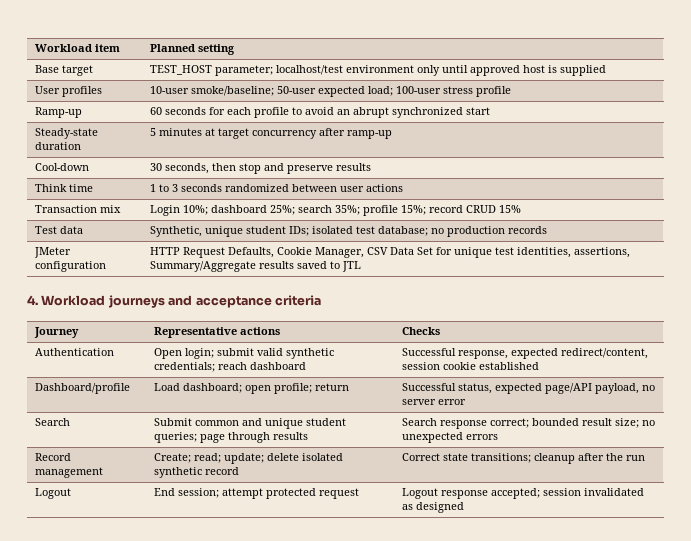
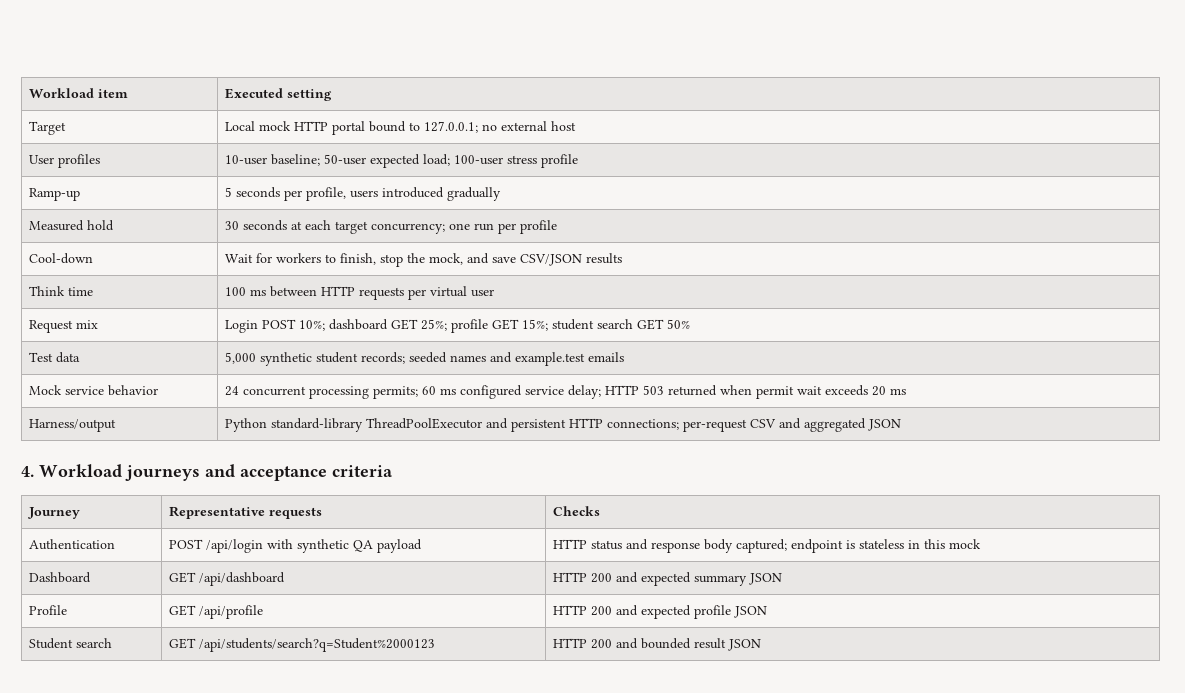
[150,44,196,52] Planned -> [225,88,284,99] Executed
[35,65,94,76] [150,65,521,76] Base target | TEST_HOST parameter; localhost/test environment only until approved -> [29,121,67,135] [225,121,548,135] Target | Local mock HTTP portal bound to 127.0.0.1; no external
[548,65,607,76] is supplied -> (577, 126) none
[191,86,275,96] smoke/baseline; -> [271,154,321,166] baseline;
[150,107,491,118] [35,128,99,139] [35,142,82,150] [150,128,393,139] [35,163,90,171] [150,163,372,174] [35,184,94,192] [150,184,338,192] 60 seconds for each profile to avoid an abrupt synchronized start // Steady-state duration | 5 minutes at target concurrency after ramp-up // Cool-down | 30 seconds, then stop and preserve results // Think time | 1 to 3 seconds randomized between -> [225,187,502,201] [29,220,115,231] [225,220,558,234] [29,253,94,264] [225,253,623,267] [29,286,94,296] [225,286,468,300] 5 seconds per profile, users introduced gradually // Measured hold | 30 seconds at each target concurrency; one run per profile // Cool-down | Wait for workers to finish, stop the mock, and save CSV/JSON results // Think time | 100 ms between HTTP requests per virtual
[366,184,404,192] [35,205,98,213] actions // Transaction -> [29,320,74,333] // Request
(181, 210) none -> [262,319,297,329] POST
[270,205,522,216] [35,226,84,234] [150,226,548,237] [34,247,72,258] [35,261,107,272] [150,247,631,258] [150,261,362,272] 25%; search 35%; profile 15%; record CRUD 15% // Test data | Synthetic, unique student IDs; isolated test database; no production records // JMeter configuration | HTTP Request Defaults, Cookie Manager, CSV Data Set for unique test identities, assertions, Summary/Aggregate results saved to JTL -> [391,319,691,333] [29,352,81,363] [225,352,625,366] [29,385,159,396] [225,385,907,399] [29,419,117,432] [225,418,902,432] GET 25%; profile GET 15%; student search GET 50% // Test data | 5,000 synthetic student records; seeded names and example.test emails // Mock service behavior | 24 concurrent processing permits; 60 ms configured service delay; HTTP 503 returned when permit wait exceeds 20 ms // Harness/output | Python standard-library ThreadPoolExecutor and persistent HTTP connections; per-request CSV and aggregated JSON
[240,327,281,335] actions -> [269,507,323,519] requests
[154,348,335,359] [154,362,307,372] [402,348,649,359] [402,362,540,370] [35,383,131,394] [154,383,350,394] [402,383,656,394] [402,399,467,405] [35,418,71,426] [154,418,347,429] [154,432,309,443] [402,418,656,429] [402,432,499,443] [35,453,72,461] [35,467,104,478] [154,453,344,464] [154,467,240,478] [402,453,646,464] [35,488,72,499] [154,488,360,499] [402,488,645,499] [402,502,465,513] Open login; submit valid synthetic credentials; reach dashboard | Successful response, expected redirect/content, session cookie established // Dashboard/profile | Load dashboard; open profile; return | Successful status, expected page/API payload, no server error // Search | Submit common and unique student queries; page through results | Search response correct; bounded result size; no unexpected errors // Record management | Create; read; update; delete isolated synthetic record | Correct state transitions; cleanup after the run // Logout | End session; attempt protected request | Logout response accepted; session invalidated as designed -> [169,539,423,553] [553,539,982,553] [29,572,92,583] [169,572,286,586] [553,572,783,586] [29,605,68,615] [169,605,264,619] [553,605,768,619] [29,638,113,649] [169,638,436,652] [553,638,762,651] POST /api/login with synthetic QA payload | HTTP status and response body captured; endpoint is stateless in this mock // Dashboard | GET /api/dashboard | HTTP 200 and expected summary JSON // Profile | GET /api/profile | HTTP 200 and expected profile JSON // Student search | GET /api/students/search?q=Student%2000123 | HTTP 200 and bounded result JSON

